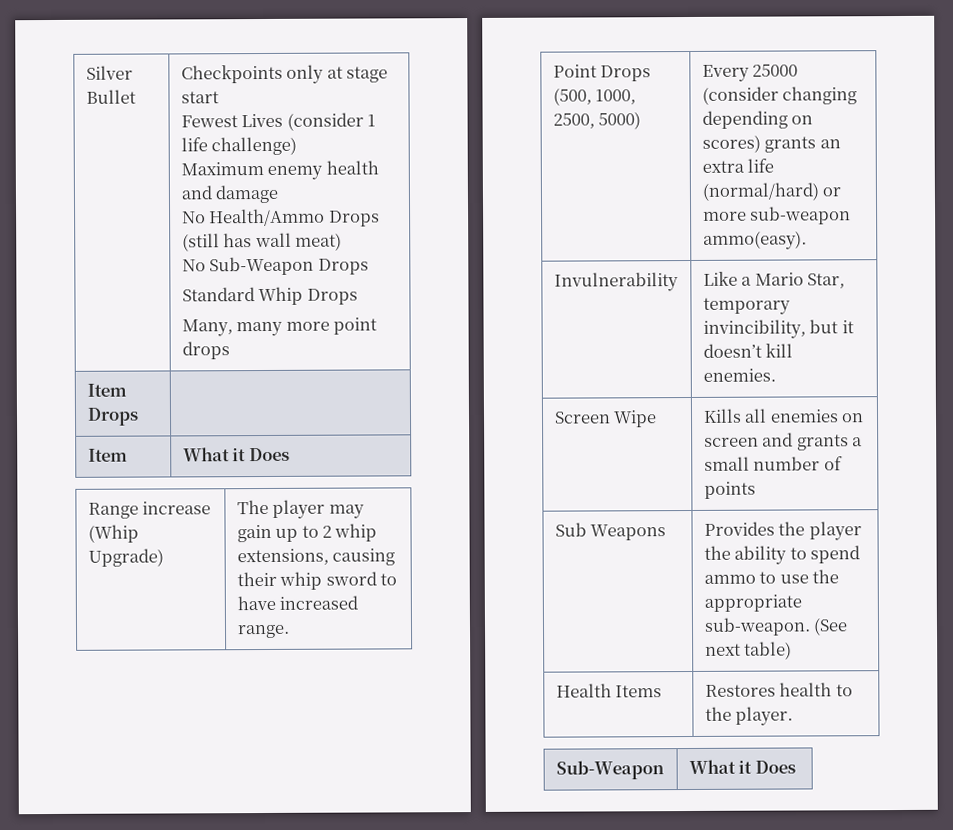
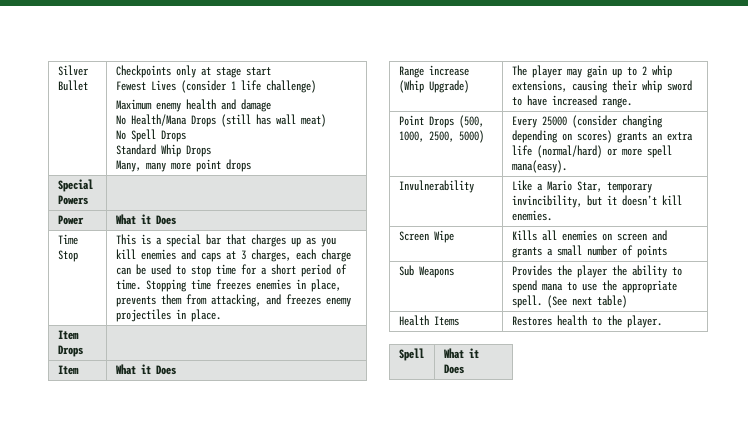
[209,208,326,227] Health/Ammo -> [130,114,187,126] Health/Mana
[209,256,315,276] Sub-Weapon -> [130,129,156,142] Spell
(230, 350) none -> [57,179,93,192] [57,195,88,205] [57,215,84,225] [115,214,176,225] [57,234,78,245] [57,250,78,262] [115,234,336,247] [115,249,351,262] [115,264,347,277] [115,279,341,292] [115,294,351,307] [115,309,221,322] // Special Powers | // Power | What it Does // Time Stop | This is a special bar that charges up as you kill enemies and caps at 3 charges, each charge can be used to stop time for a short period of time. Stopping time freezes enemies in place, prevents them from attacking, and freezes enemy projectiles in place.
[750,206,852,225] [702,230,807,250] sub-weapon ammo(easy). -> [646,145,672,158] [511,160,567,173] spell mana(easy).
[703,574,756,584] ammo -> [541,283,563,291] mana
[703,617,811,636] sub-weapon. -> [511,295,542,308] spell.
[555,760,664,780] Sub-Weapon -> [398,348,424,361] Spell

